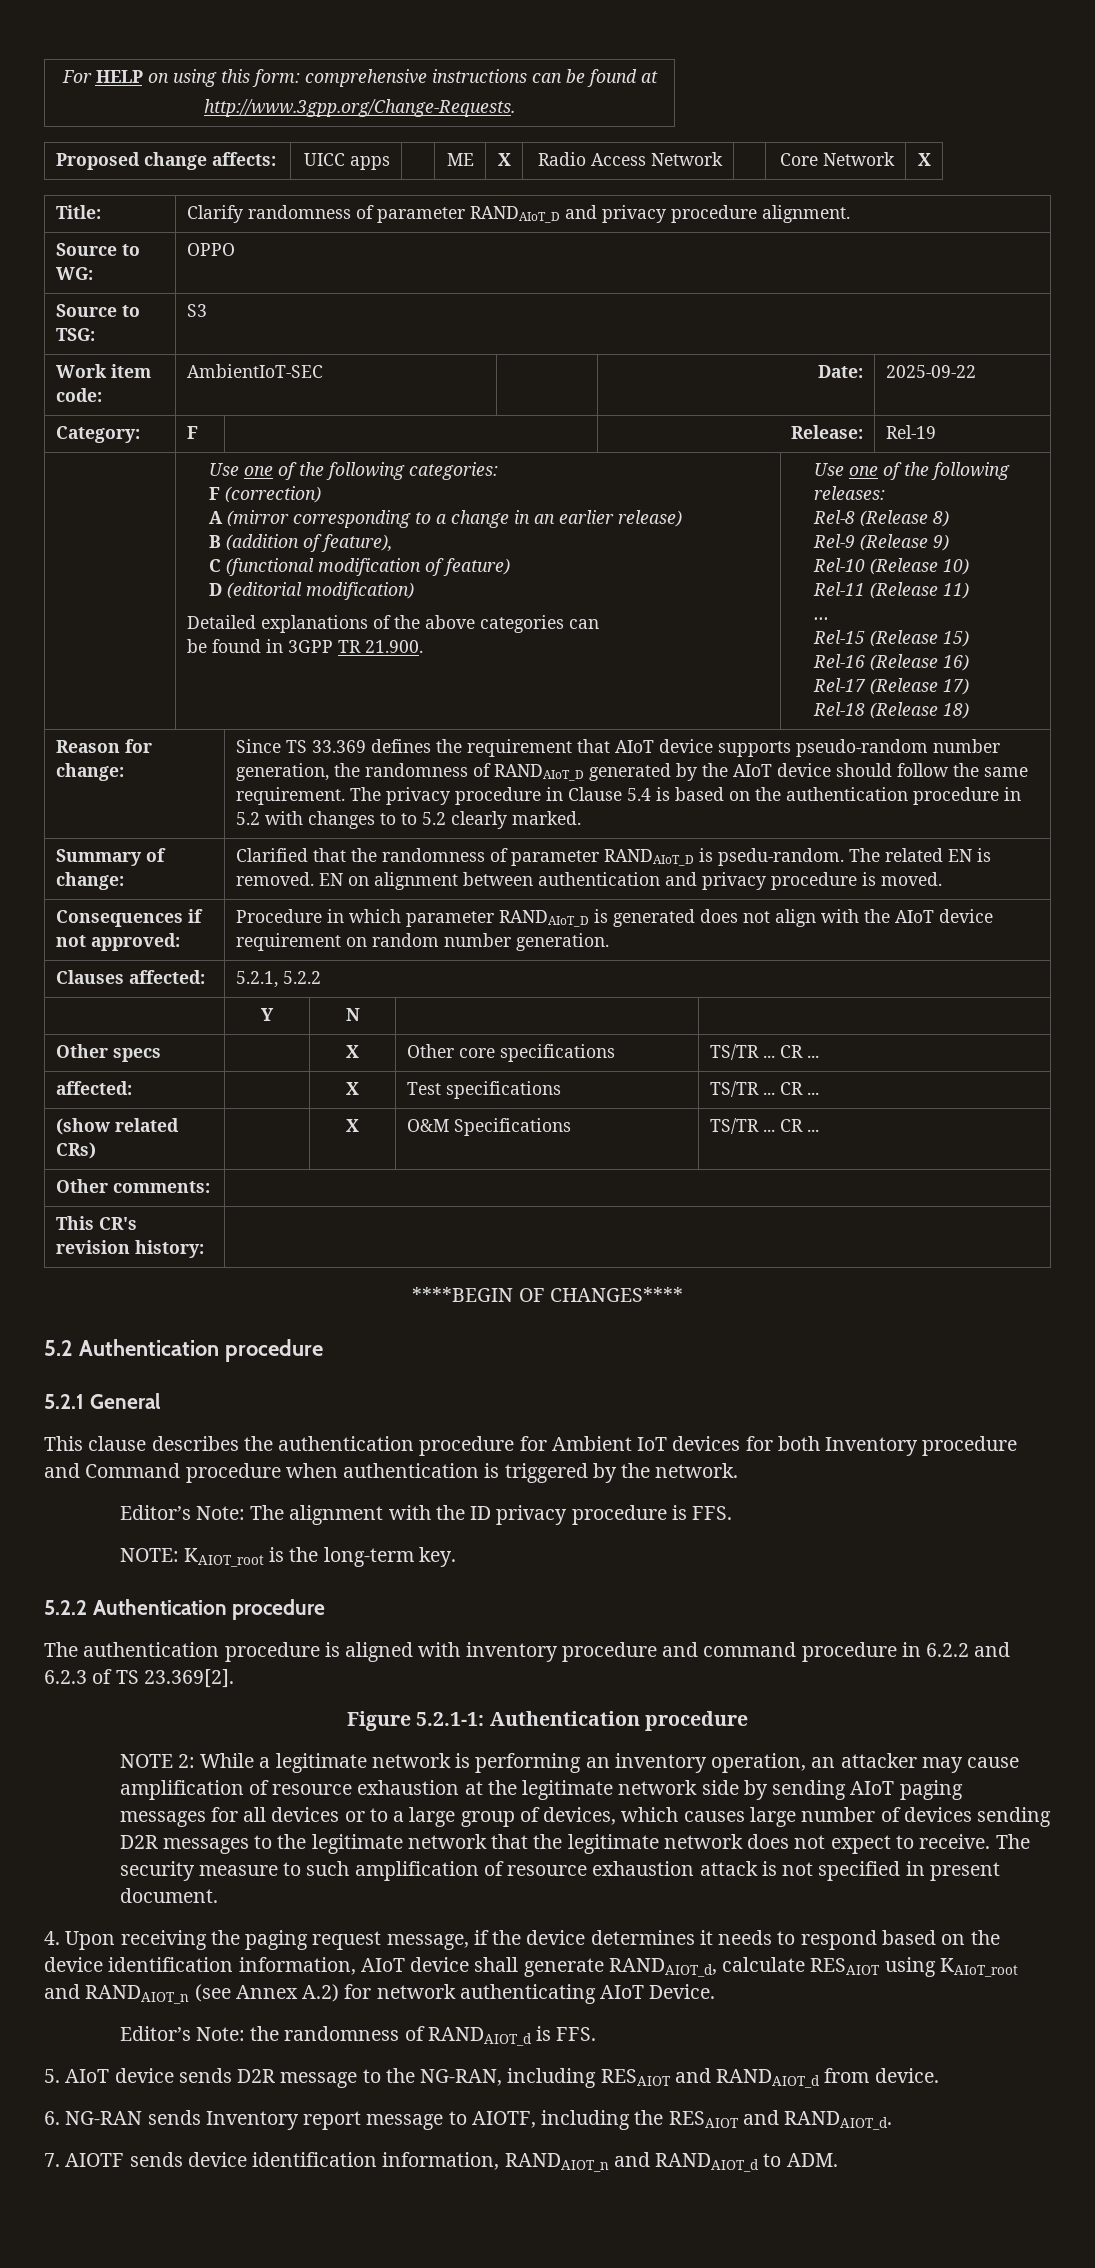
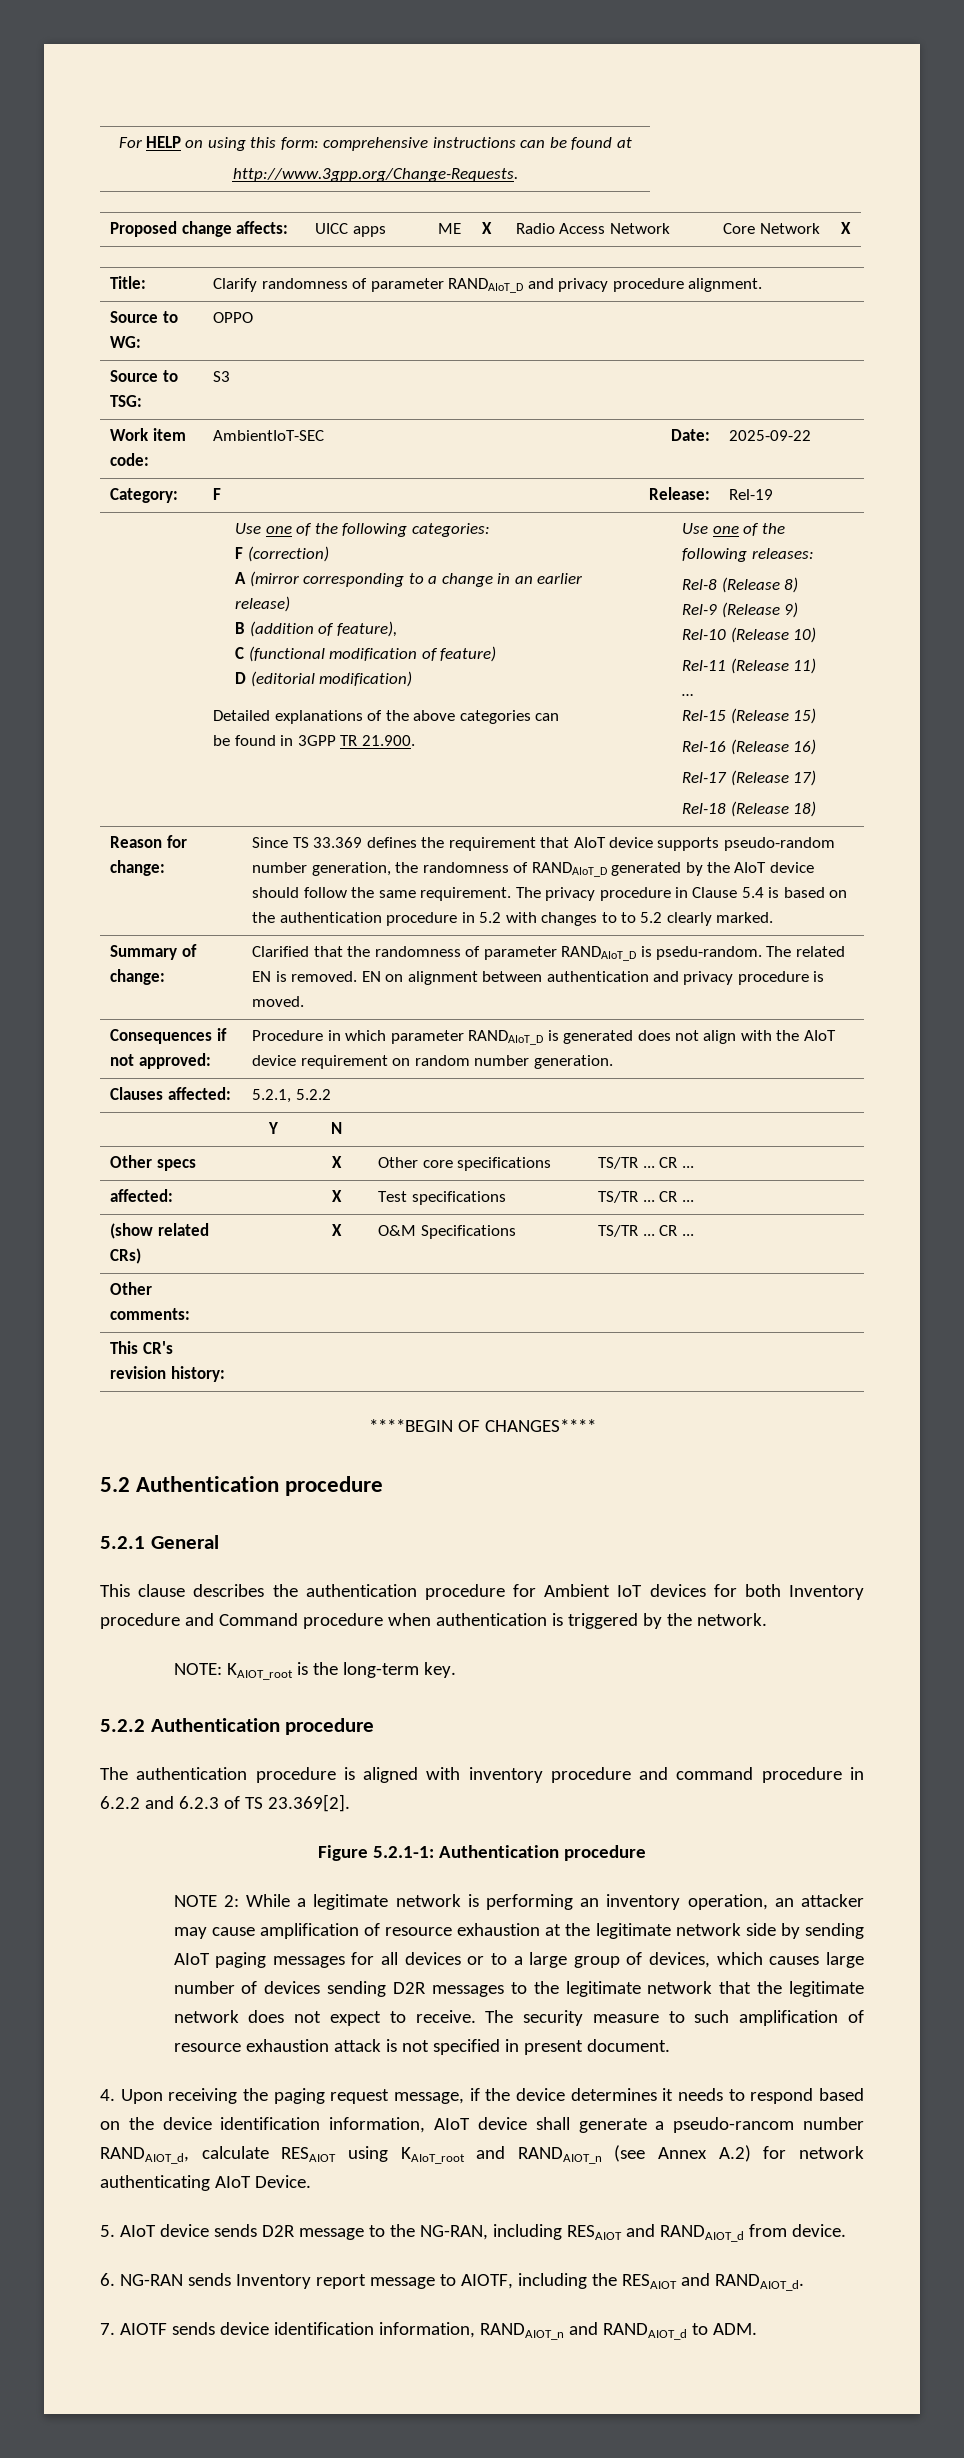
[119,1505,733,1525] // Editor’s Note: The alignment with the ID privacy procedure is FFS. -> (767, 1619) none
(604, 1967) none -> [655,2117,864,2133] a pseudo-rancom number
[119,2026,597,2046] // Editor’s Note: the randomness of RANDAIOT_d is FFS. -> (311, 2181) none

